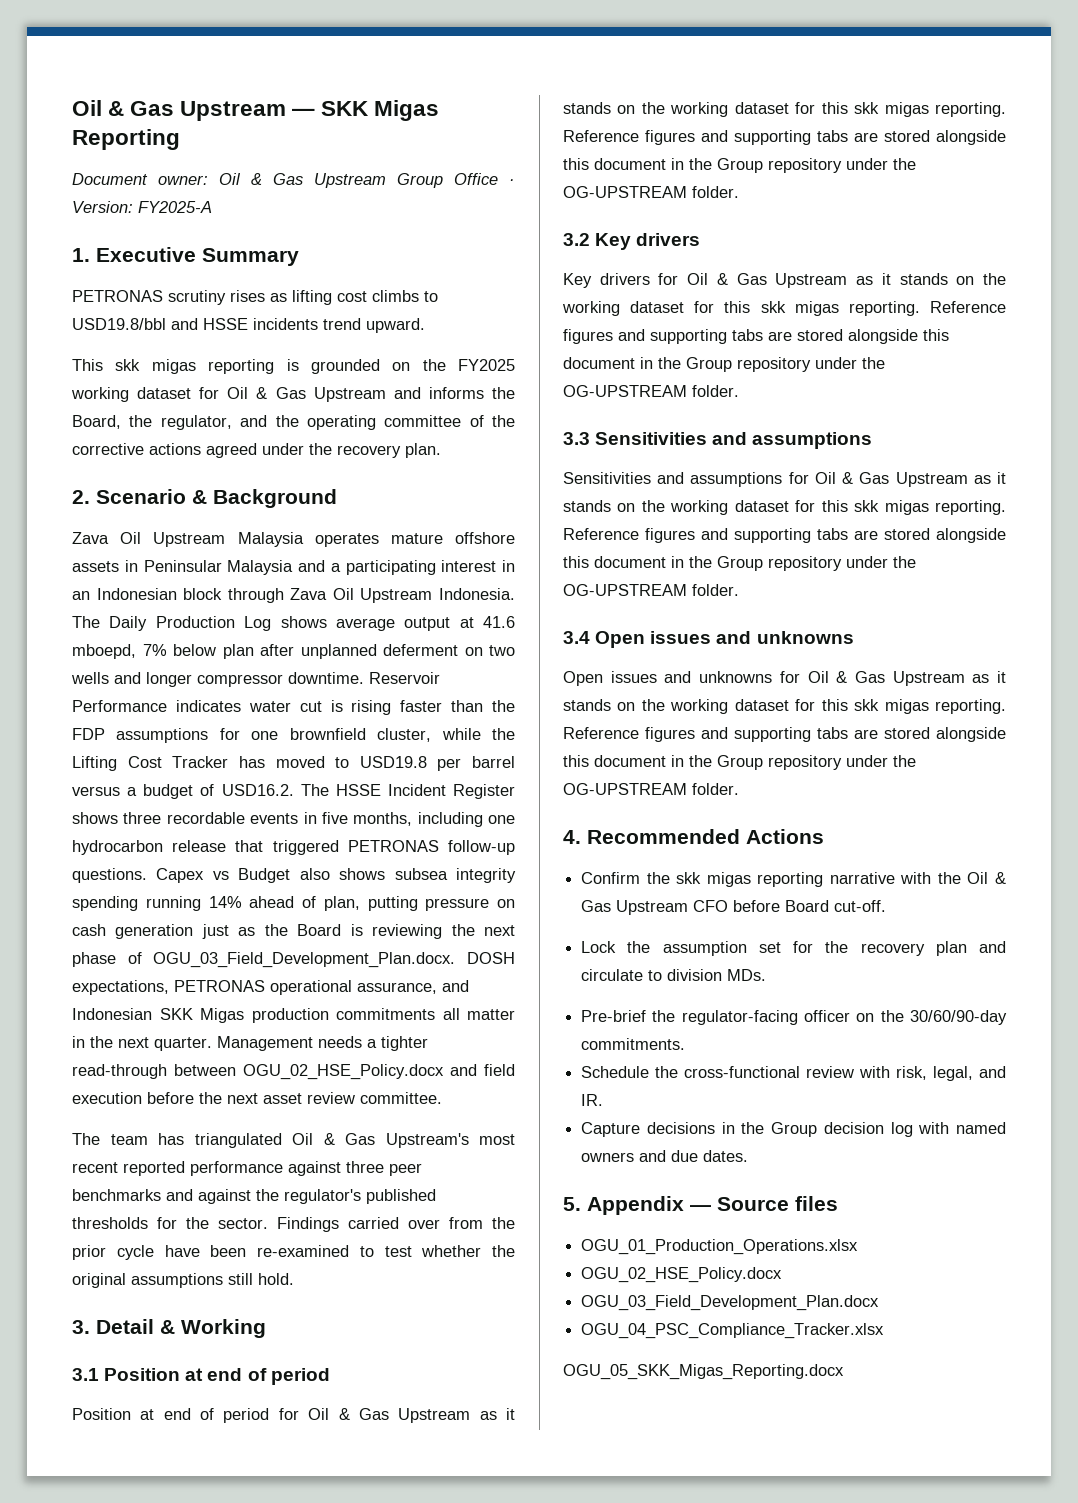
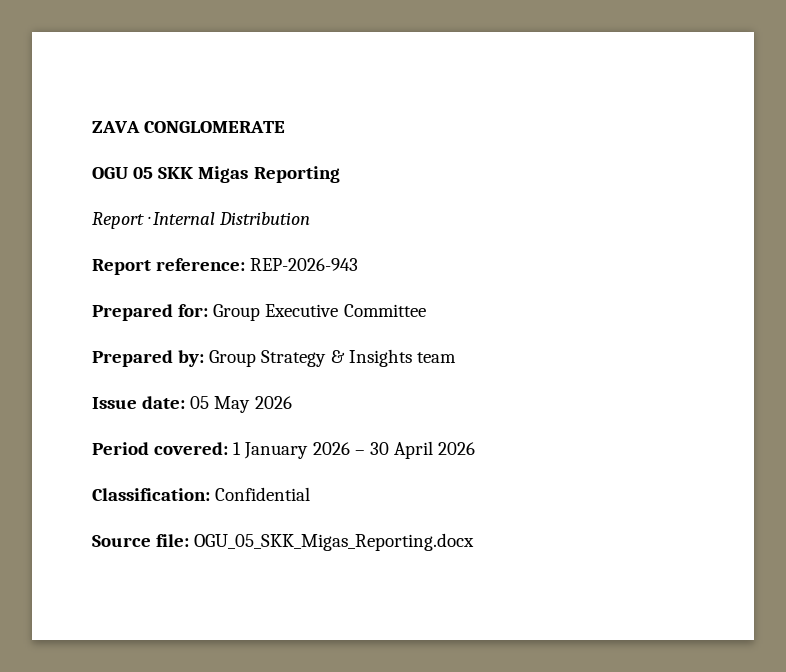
[72,100,440,121] [72,129,180,150] [72,173,515,188] [72,201,212,213] [72,247,299,266] [72,290,438,305] [72,318,425,333] [72,359,515,374] [71,387,515,402] [72,415,515,430] [72,443,441,458] [72,489,337,508] [72,532,515,547] [72,560,515,575] [72,588,515,603] [72,616,515,631] [72,644,515,659] [71,672,440,687] [72,700,515,715] [72,728,515,743] [72,756,515,771] [72,784,515,799] [72,812,515,827] [72,840,515,855] [72,868,516,883] [72,896,515,911] [72,924,516,939] [72,952,515,968] [72,980,469,995] [72,1008,515,1023] [72,1036,428,1051] [72,1064,515,1080] [72,1092,442,1104] [72,1133,515,1148] [72,1161,422,1176] [72,1189,436,1204] [72,1217,515,1232] [72,1245,515,1260] [72,1273,294,1288] [72,1319,266,1338] [72,1368,330,1385] [72,1408,516,1423] [563,102,1006,117] [563,130,1006,145] [563,158,916,173] [563,186,739,198] [563,233,701,250] [563,273,1006,288] [562,301,1006,316] [563,329,949,344] [563,357,885,372] [563,385,739,397] [563,432,873,449] [563,472,1006,487] [563,500,1006,515] [563,528,1006,543] [563,556,916,571] [563,584,739,596] [563,631,854,648] [563,671,1006,686] [563,699,1006,714] [563,727,1006,742] [563,755,916,770] [563,783,739,795] [563,829,824,844] [581,872,1006,887] [581,900,887,915] [581,941,1006,956] [581,969,767,981] [581,1010,1007,1025] [581,1038,686,1050] [581,1066,1007,1081] [581,1094,604,1106] [581,1122,1006,1137] [581,1150,749,1162] [563,1196,838,1215] [581,1239,859,1255] [581,1267,783,1283] [581,1295,880,1311] [581,1323,885,1339] Oil & Gas Upstream — SKK Migas Reporting // Document owner: Oil & Gas Upstream Group Office · Version: FY2025-A // 1. Executive Summary // PETRONAS scrutiny rises as lifting cost climbs to USD19.8/bbl and HSSE incidents trend upward. // This skk migas reporting is grounded on the FY2025 working dataset for Oil & Gas Upstream and informs the Board, the regulator, and the operating committee of the corrective actions agreed under the recovery plan. // 2. Scenario & Background // Zava Oil Upstream Malaysia operates mature offshore assets in Peninsular Malaysia and a participating interest in an Indonesian block through Zava Oil Upstream Indonesia. The Daily Production Log shows average output at 41.6 mboepd, 7% below plan after unplanned deferment on two wells and longer compressor downtime. Reservoir Performance indicates water cut is rising faster than the FDP assumptions for one brownfield cluster, while the Lifting Cost Tracker has moved to USD19.8 per barrel versus a budget of USD16.2. The HSSE Incident Register shows three recordable events in five months, including one hydrocarbon release that triggered PETRONAS follow-up questions. Capex vs Budget also shows subsea integrity spending running 14% ahead of plan, putting pressure on cash generation just as the Board is reviewing the next phase of OGU_03_Field_Development_Plan.docx. DOSH expectations, PETRONAS operational assurance, and Indonesian SKK Migas production commitments all matter in the next quarter. Management needs a tighter read-through between OGU_02_HSE_Policy.docx and field execution before the next asset review committee. // The team has triangulated Oil & Gas Upstream's most recent reported performance against three peer benchmarks and against the regulator's published thresholds for the sector. Findings carried over from the prior cycle have been re-examined to test whether the original assumptions still hold. // 3. Detail & Working // 3.1 Position at end of period // Position at end of period for Oil & Gas Upstream as it stands on the working dataset for this skk migas reporting. Reference figures and supporting tabs are stored alongside this document in the Group repository under the OG-UPSTREAM folder. // 3.2 Key drivers // Key drivers for Oil & Gas Upstream as it stands on the working dataset for this skk migas reporting. Reference figures and supporting tabs are stored alongside this document in the Group repository under the OG-UPSTREAM folder. // 3.3 Sensitivities and assumptions // Sensitivities and assumptions for Oil & Gas Upstream as it stands on the working dataset for this skk migas reporting. Reference figures and supporting tabs are stored alongside this document in the Group repository under the OG-UPSTREAM folder. // 3.4 Open issues and unknowns // Open issues and unknowns for Oil & Gas Upstream as it stands on the working dataset for this skk migas reporting. Reference figures and supporting tabs are stored alongside this document in the Group repository under the OG-UPSTREAM folder. // 4. Recommended Actions // Confirm the skk migas reporting narrative with the Oil & Gas Upstream CFO before Board cut-off. // Lock the assumption set for the recovery plan and circulate to division MDs. // Pre-brief the regulator-facing officer on the 30/60/90-day commitments. // Schedule the cross-functional review with risk, legal, and IR. // Capture decisions in the Group decision log with named owners and due dates. // 5. Appendix — Source files // OGU_01_Production_Operations.xlsx // OGU_02_HSE_Policy.docx // OGU_03_Field_Development_Plan.docx // OGU_04_PSC_Compliance_Tracker.xlsx // -> [92,121,286,133] [92,166,340,183] [92,212,311,229] [92,258,359,275] [92,304,426,321] [92,349,456,367] [92,396,292,413] [92,441,476,459] [92,487,311,501] [92,534,190,547] ZAVA CONGLOMERATE // OGU 05 SKK Migas Reporting // Report · Internal Distribution // Report reference: REP-2026-943 // Prepared for: Group Executive Committee // Prepared by: Group Strategy & Insights team // Issue date: 05 May 2026 // Period covered: 1 January 2026 – 30 April 2026 // Classification: Confidential // Source file:

